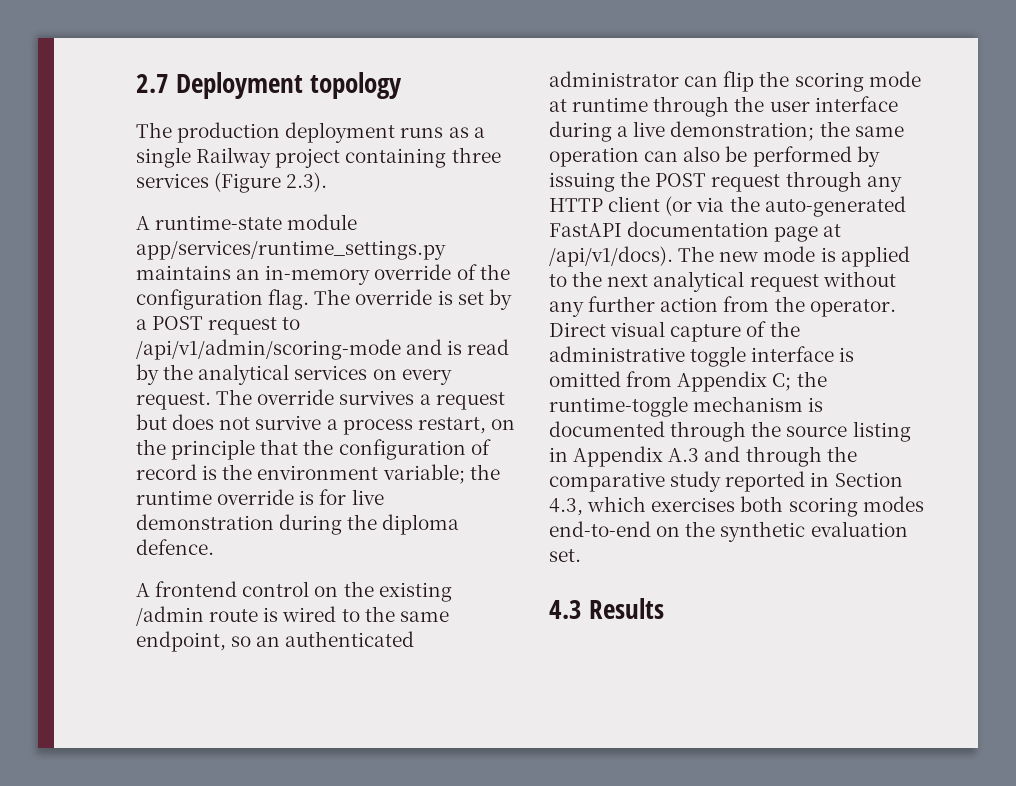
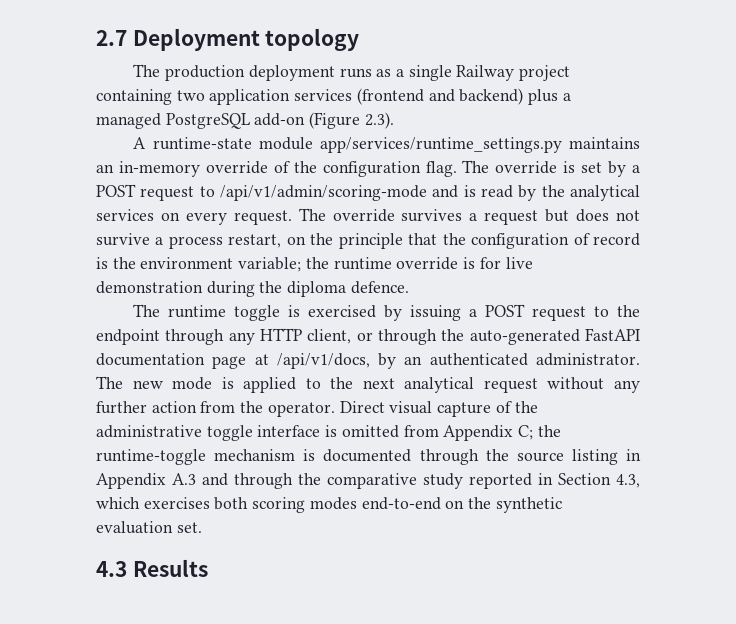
[451,147,501,163] [136,173,209,188] three services -> [176,88,571,105] [96,113,306,129] two application services (frontend and backend) plus a managed PostgreSQL add-on
[136,581,452,602] [136,606,449,626] [136,631,415,652] [549,71,921,92] [549,96,898,117] [549,121,904,142] [549,146,880,167] [549,171,902,192] [549,196,725,216] A frontend control on the existing /admin route is wired to the same endpoint, so an authenticated administrator can flip the scoring mode at runtime through the user interface during a live demonstration; the same operation can also be performed by issuing the POST request through any HTTP client (or via -> [133,304,641,321] [96,328,437,345] The runtime toggle is exercised by issuing a POST request to the endpoint through any HTTP client, or through
[549,246,673,267] /api/v1/docs). -> [276,353,640,369] /api/v1/docs, by an authenticated administrator.

